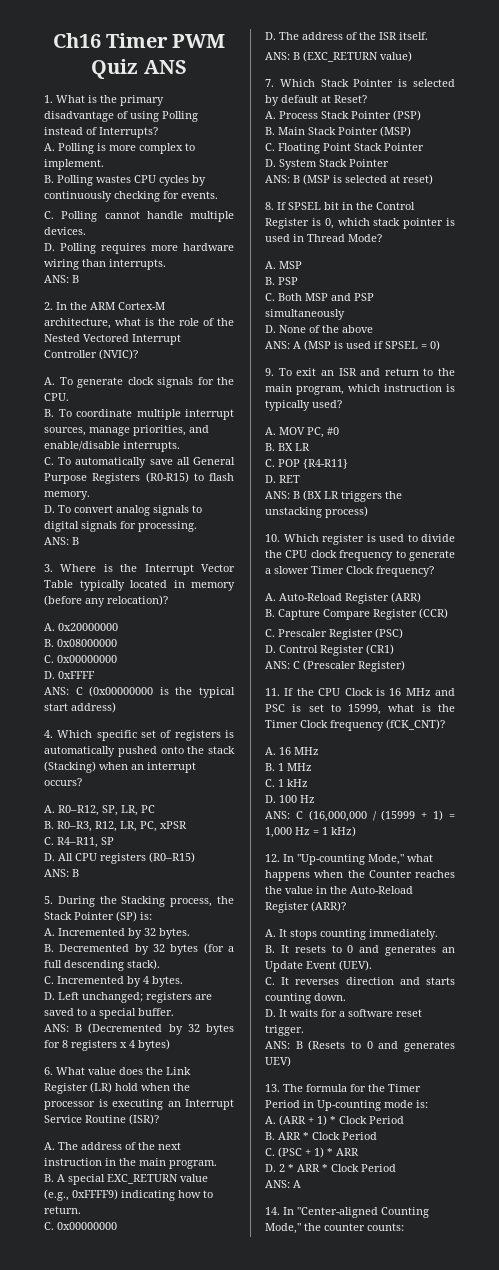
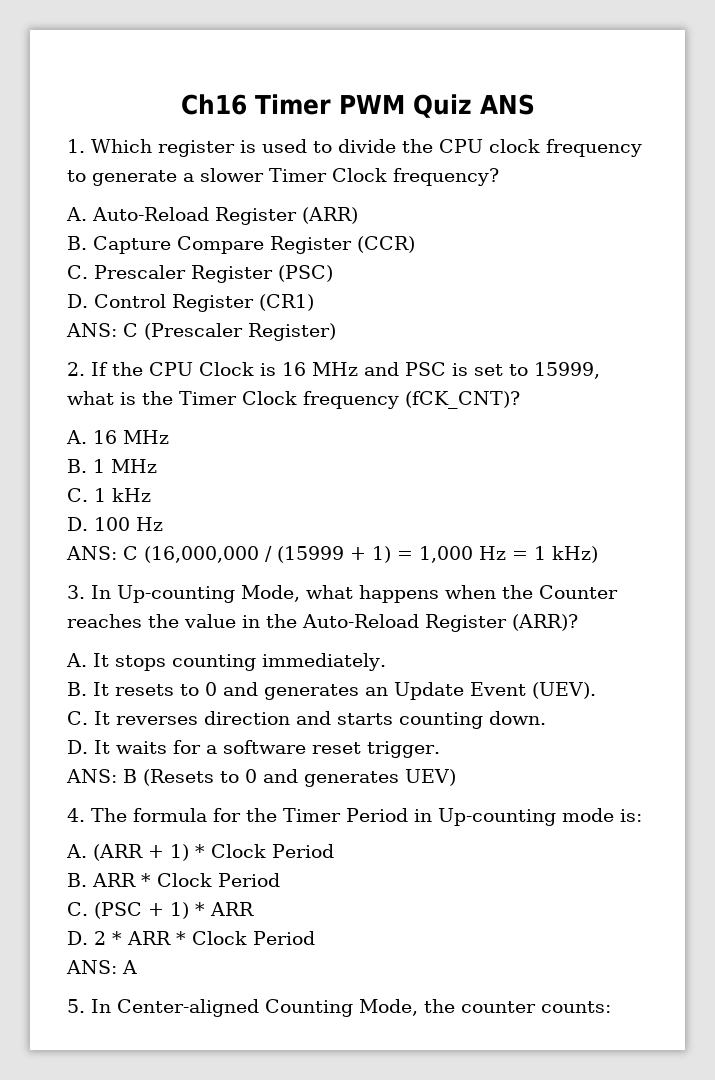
[56,95,164,106] [44,111,198,122] [44,127,158,138] [44,143,195,154] [44,159,104,170] [44,175,206,186] [44,191,218,202] [44,211,234,222] [44,227,86,235] [44,243,234,254] [44,259,166,270] [44,275,79,283] [44,302,165,310] [44,318,234,329] [44,334,181,345] [44,349,138,360] [44,377,234,388] [44,393,69,401] [44,409,234,420] [44,425,209,436] [44,441,180,452] [44,457,235,468] [44,472,234,484] [44,491,90,500] [44,505,202,516] [44,521,197,532] [44,537,79,545] [44,564,236,575] [44,580,235,591] [44,595,168,607] [44,623,118,631] [44,639,117,647] [44,655,117,663] [44,671,95,679] [44,686,235,698] [44,702,116,713] [44,730,234,741] [44,746,235,757] [44,761,196,773] [44,778,82,786] [44,805,155,816] [44,821,187,832] [44,837,114,848] [44,852,195,864] [44,869,79,877] [44,896,234,907] [44,911,152,922] [44,928,190,939] [44,943,234,955] [44,959,160,971] [44,976,183,987] [44,992,212,1003] [44,1008,174,1019] [44,1023,234,1035] [44,1039,170,1051] [44,1067,191,1075] [44,1082,190,1094] [44,1099,234,1110] [44,1114,159,1125] [44,1142,181,1150] [44,1158,217,1169] [44,1174,208,1185] [44,1189,213,1201] [44,1206,81,1214] [44,1222,117,1230] [265,32,428,40] [265,51,412,62] [265,79,455,87] [265,95,367,106] [265,110,421,121] [265,126,411,137] [265,143,424,154] [265,159,389,170] [265,174,433,185] [265,202,415,210] [265,218,455,229] [265,234,382,242] [265,261,302,269] [265,277,298,285] [265,293,374,301] [265,309,345,320] [265,325,373,333] [265,340,440,351] [265,368,455,376] [265,384,455,395] [265,400,342,411] [265,427,339,438] [265,443,310,451] [265,459,348,469] [265,475,300,483] [265,490,402,502] [265,506,368,518] [265,534,280,542] What is the primary disadvantage of using Polling instead of Interrupts? // A. Polling is more complex to implement. // B. Polling wastes CPU cycles by continuously checking for events. // C. Polling cannot handle multiple devices. // D. Polling requires more hardware wiring than interrupts. // ANS: B // 2. In the ARM Cortex-M architecture, what is the role of the Nested Vectored Interrupt Controller (NVIC)? // A. To generate clock signals for the CPU. // B. To coordinate multiple interrupt sources, manage priorities, and enable/disable interrupts. // C. To automatically save all General Purpose Registers (R0-R15) to flash memory. // D. To convert analog signals to digital signals for processing. // ANS: B // 3. Where is the Interrupt Vector Table typically located in memory (before any relocation)? // A. 0x20000000 // B. 0x08000000 // C. 0x00000000 // D. 0xFFFF // ANS: C (0x00000000 is the typical start address) // 4. Which specific set of registers is automatically pushed onto the stack (Stacking) when an interrupt occurs? // A. R0–R12, SP, LR, PC // B. R0–R3, R12, LR, PC, xPSR // C. R4–R11, SP // D. All CPU registers (R0–R15) // ANS: B // 5. During the Stacking process, the Stack Pointer (SP) is: // A. Incremented by 32 bytes. // B. Decremented by 32 bytes (for a full descending stack). // C. Incremented by 4 bytes. // D. Left unchanged; registers are saved to a special buffer. // ANS: B (Decremented by 32 bytes for 8 registers x 4 bytes) // 6. What value does the Link Register (LR) hold when the processor is executing an Interrupt Service Routine (ISR)? // A. The address of the next instruction in the main program. // B. A special EXC_RETURN value (e.g., 0xFFFF9) indicating how to return. // C. 0x00000000 // D. The address of the ISR itself. // ANS: B (EXC_RETURN value) // 7. Which Stack Pointer is selected by default at Reset? // A. Process Stack Pointer (PSP) // B. Main Stack Pointer (MSP) // C. Floating Point Stack Pointer // D. System Stack Pointer // ANS: B (MSP is selected at reset) // 8. If SPSEL bit in the Control Register is 0, which stack pointer is used in Thread Mode? // A. MSP // B. PSP // C. Both MSP and PSP simultaneously // D. None of the above // ANS: A (MSP is used if SPSEL = 0) // 9. To exit an ISR and return to the main program, which instruction is typically used? // A. MOV PC, #0 // B. BX LR // C. POP {R4-R11} // D. RET // ANS: B (BX LR triggers the unstacking process) // 10. -> (85, 146) none
[265,688,280,696] 11. -> [67,362,85,376] 2.
[265,854,404,865] 12. In "Up-counting Mode," -> [67,585,300,603] 3. In Up-counting Mode,
[265,1084,280,1092] 13. -> [67,808,85,822] 4.
[265,1207,429,1218] [265,1223,301,1234] 14. In "Center-aligned Counting Mode," -> [67,999,418,1017] 5. In Center-aligned Counting Mode,

